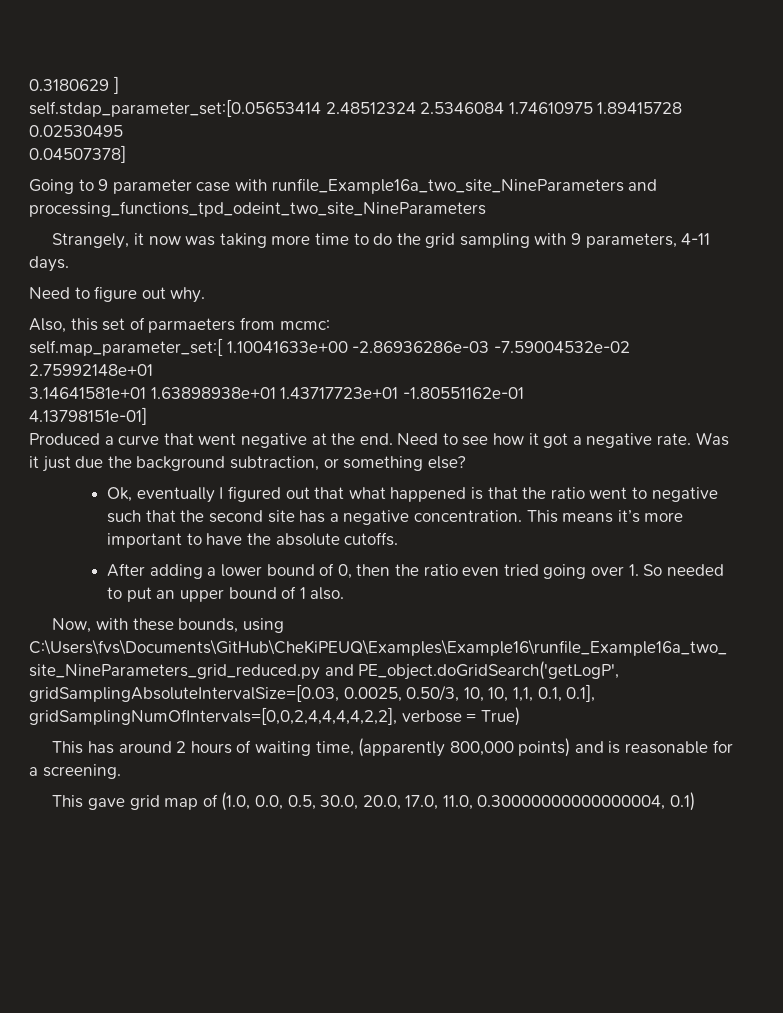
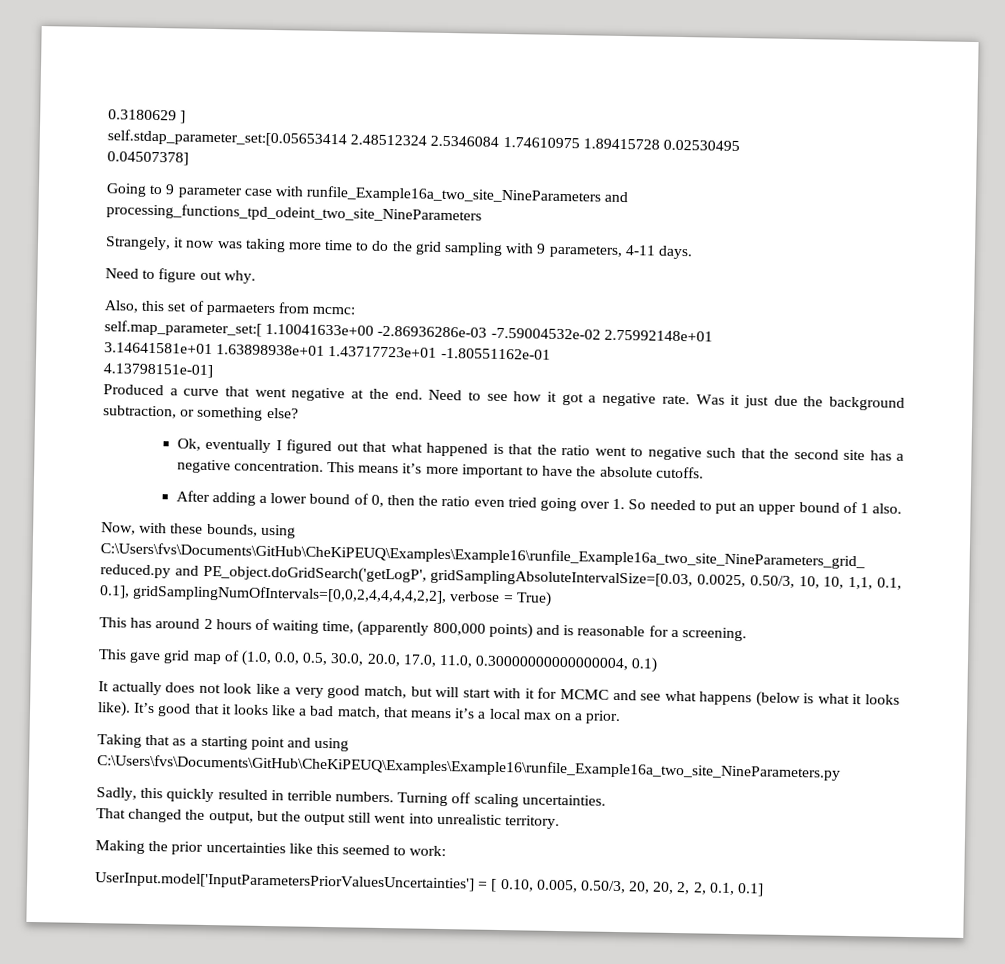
(696, 801) none -> [98,681,900,708] [97,701,622,725] [97,734,350,752] [97,754,841,781] [96,787,606,808] [96,808,561,830] [95,840,447,857] [95,872,765,897] // It actually does not look like a very good match, but will start with it for MCMC and see what happens (below is what it looks like). It’s good that it looks like a bad match, that means it’s a local max on a prior. // Taking that as a starting point and using C:\Users\fvs\Documents\GitHub\CheKiPEUQ\Examples\Example16\runfile_Example16a_two_site_NineParameters.py // Sadly, this quickly resulted in terrible numbers. Turning off scaling uncertainties. // That changed the output, but the output still went into unrealistic territory. // Making the prior uncertainties like this seemed to work: // UserInput.model['InputParametersPriorValuesUncertainties'] = [ 0.10, 0.005, 0.50/3, 20, 20, 2, 2, 0.1, 0.1]

